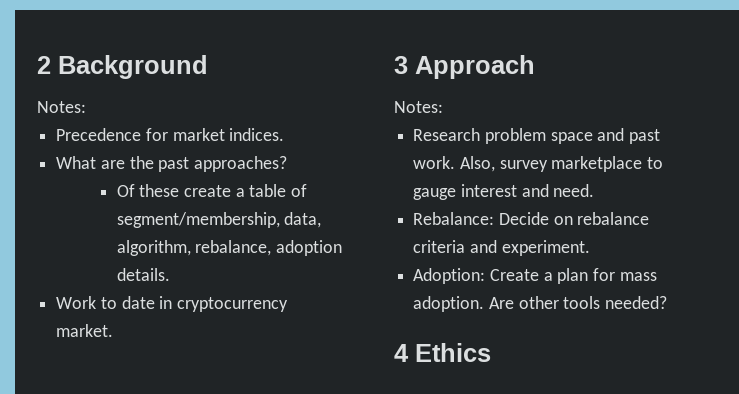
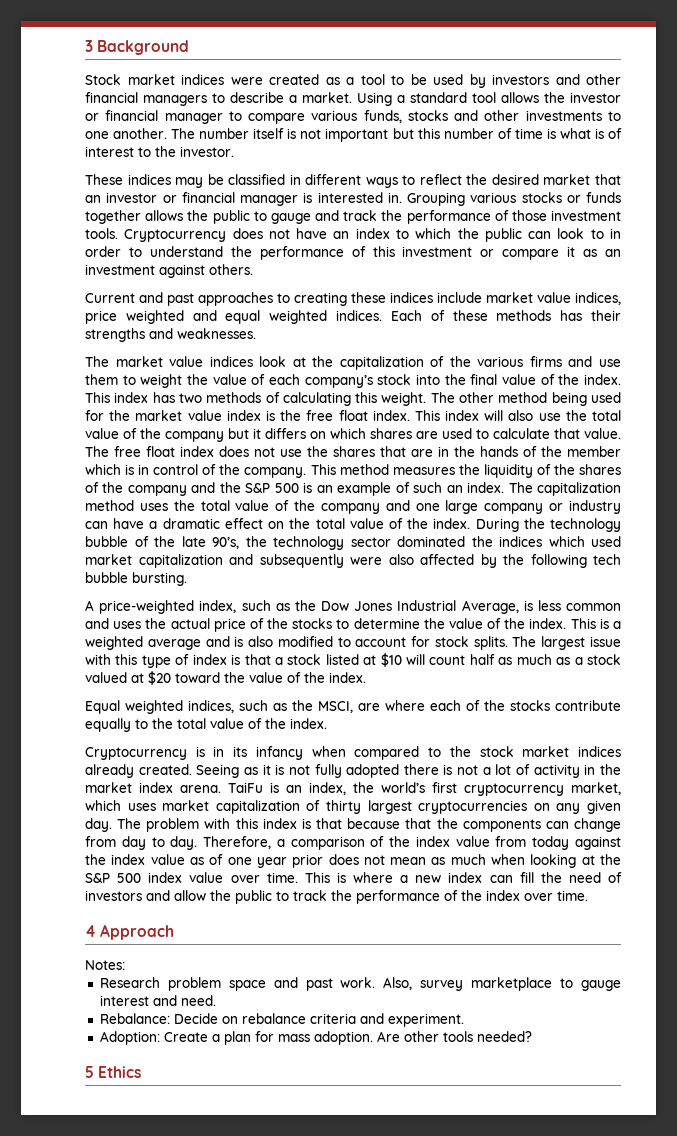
[37,56,51,74] 2 -> [85,40,93,52] 3
[37,101,86,113] [56,128,285,141] [56,156,288,172] [116,184,308,197] [116,212,322,228] [116,240,342,256] [116,268,170,281] [56,296,289,312] [56,324,114,337] [394,56,408,74] Notes: // Precedence for market indices. // What are the past approaches? // Of these create a table of segment/membership, data, algorithm, rebalance, adoption details. // Work to date in cryptocurrency market. // 3 -> [85,74,621,88] [85,92,621,106] [85,110,621,124] [85,128,622,142] [85,146,234,157] [85,174,622,188] [85,192,621,206] [85,210,621,224] [85,228,621,242] [85,246,622,260] [85,264,253,278] [85,292,621,306] [85,310,621,324] [85,328,256,342] [85,356,622,370] [85,374,622,388] [85,392,622,406] [85,410,621,421] [85,428,621,442] [85,446,621,457] [85,464,621,478] [85,482,621,496] [85,500,622,514] [85,518,621,532] [85,536,621,550] [85,554,621,568] [85,572,187,586] [85,600,622,614] [85,618,621,632] [85,636,621,650] [85,653,622,668] [85,671,366,685] [85,700,621,714] [85,718,327,732] [85,746,622,760] [85,764,621,778] [85,782,621,796] [85,800,622,814] [85,818,621,832] [85,836,621,850] [85,854,621,868] [85,872,622,883] [85,890,588,904] [85,925,96,937] Stock market indices were created as a tool to be used by investors and other financial managers to describe a market. Using a standard tool allows the investor or financial manager to compare various funds, stocks and other investments to one another. The number itself is not important but this number of time is what is of interest to the investor. // These indices may be classified in different ways to reflect the desired market that an investor or financial manager is interested in. Grouping various stocks or funds together allows the public to gauge and track the performance of those investment tools. Cryptocurrency does not have an index to which the public can look to in order to understand the performance of this investment or compare it as an investment against others. // Current and past approaches to creating these indices include market value indices, price weighted and equal weighted indices. Each of these methods has their strengths and weaknesses. // The market value indices look at the capitalization of the various firms and use them to weight the value of each company’s stock into the final value of the index. This index has two methods of calculating this weight. The other method being used for the market value index is the free float index. This index will also use the total value of the company but it differs on which shares are used to calculate that value. The free float index does not use the shares that are in the hands of the member which is in control of the company. This method measures the liquidity of the shares of the company and the S&P 500 is an example of such an index. The capitalization method uses the total value of the company and one large company or industry can have a dramatic effect on the total value of the index. During the technology bubble of the late 90’s, the technology sector dominated the indices which used market capitalization and subsequently were also affected by the following tech bubble bursting. // A price-weighted index, such as the Dow Jones Industrial Average, is less common and uses the actual price of the stocks to determine the value of the index. This is a weighted average and is also modified to account for stock splits. The largest issue with this type of index is that a stock listed at $10 will count half as much as a stock valued at $20 toward the value of the index. // Equal weighted indices, such as the MSCI, are where each of the stocks contribute equally to the total value of the index. // Cryptocurrency is in its infancy when compared to the stock market indices already created. Seeing as it is not fully adopted there is not a lot of activity in the market index arena. TaiFu is an index, the world’s first cryptocurrency market, which uses market capitalization of thirty largest cryptocurrencies on any given day. The problem with this index is that because that the components can change from day to day. Therefore, a comparison of the index value from today against the index value as of one year prior does not mean as much when looking at the S&P 500 index value over time. This is where a new index can fill the need of investors and allow the public to track the performance of the index over time. // 4
[394,344,409,362] 4 -> [85,1066,94,1078] 5

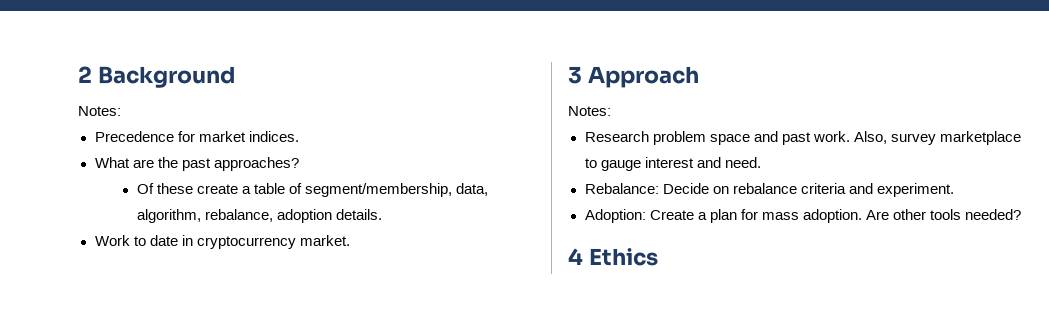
[85,40,93,52] 3 -> [78,66,92,83] 2
[85,74,621,88] [85,92,621,106] [85,110,621,124] [85,128,622,142] [85,146,234,157] [85,174,622,188] [85,192,621,206] [85,210,621,224] [85,228,621,242] [85,246,622,260] [85,264,253,278] [85,292,621,306] [85,310,621,324] [85,328,256,342] [85,356,622,370] [85,374,622,388] [85,392,622,406] [85,410,621,421] [85,428,621,442] [85,446,621,457] [85,464,621,478] [85,482,621,496] [85,500,622,514] [85,518,621,532] [85,536,621,550] [85,554,621,568] [85,572,187,586] [85,600,622,614] [85,618,621,632] [85,636,621,650] [85,653,622,668] [85,671,366,685] [85,700,621,714] [85,718,327,732] [85,746,622,760] [85,764,621,778] [85,782,621,796] [85,800,622,814] [85,818,621,832] [85,836,621,850] [85,854,621,868] [85,872,622,883] [85,890,588,904] [85,925,96,937] Stock market indices were created as a tool to be used by investors and other financial managers to describe a market. Using a standard tool allows the investor or financial manager to compare various funds, stocks and other investments to one another. The number itself is not important but this number of time is what is of interest to the investor. // These indices may be classified in different ways to reflect the desired market that an investor or financial manager is interested in. Grouping various stocks or funds together allows the public to gauge and track the performance of those investment tools. Cryptocurrency does not have an index to which the public can look to in order to understand the performance of this investment or compare it as an investment against others. // Current and past approaches to creating these indices include market value indices, price weighted and equal weighted indices. Each of these methods has their strengths and weaknesses. // The market value indices look at the capitalization of the various firms and use them to weight the value of each company’s stock into the final value of the index. This index has two methods of calculating this weight. The other method being used for the market value index is the free float index. This index will also use the total value of the company but it differs on which shares are used to calculate that value. The free float index does not use the shares that are in the hands of the member which is in control of the company. This method measures the liquidity of the shares of the company and the S&P 500 is an example of such an index. The capitalization method uses the total value of the company and one large company or industry can have a dramatic effect on the total value of the index. During the technology bubble of the late 90’s, the technology sector dominated the indices which used market capitalization and subsequently were also affected by the following tech bubble bursting. // A price-weighted index, such as the Dow Jones Industrial Average, is less common and uses the actual price of the stocks to determine the value of the index. This is a weighted average and is also modified to account for stock splits. The largest issue with this type of index is that a stock listed at $10 will count half as much as a stock valued at $20 toward the value of the index. // Equal weighted indices, such as the MSCI, are where each of the stocks contribute equally to the total value of the index. // Cryptocurrency is in its infancy when compared to the stock market indices already created. Seeing as it is not fully adopted there is not a lot of activity in the market index arena. TaiFu is an index, the world’s first cryptocurrency market, which uses market capitalization of thirty largest cryptocurrencies on any given day. The problem with this index is that because that the components can change from day to day. Therefore, a comparison of the index value from today against the index value as of one year prior does not mean as much when looking at the S&P 500 index value over time. This is where a new index can fill the need of investors and allow the public to track the performance of the index over time. // 4 -> [78,106,121,116] [94,131,299,142] [94,157,299,171] [136,183,488,197] [136,209,382,223] [94,235,350,249] [568,66,582,84] Notes: // Precedence for market indices. // What are the past approaches? // Of these create a table of segment/membership, data, algorithm, rebalance, adoption details. // Work to date in cryptocurrency market. // 3
[85,1066,94,1078] 5 -> [568,248,583,265] 4

